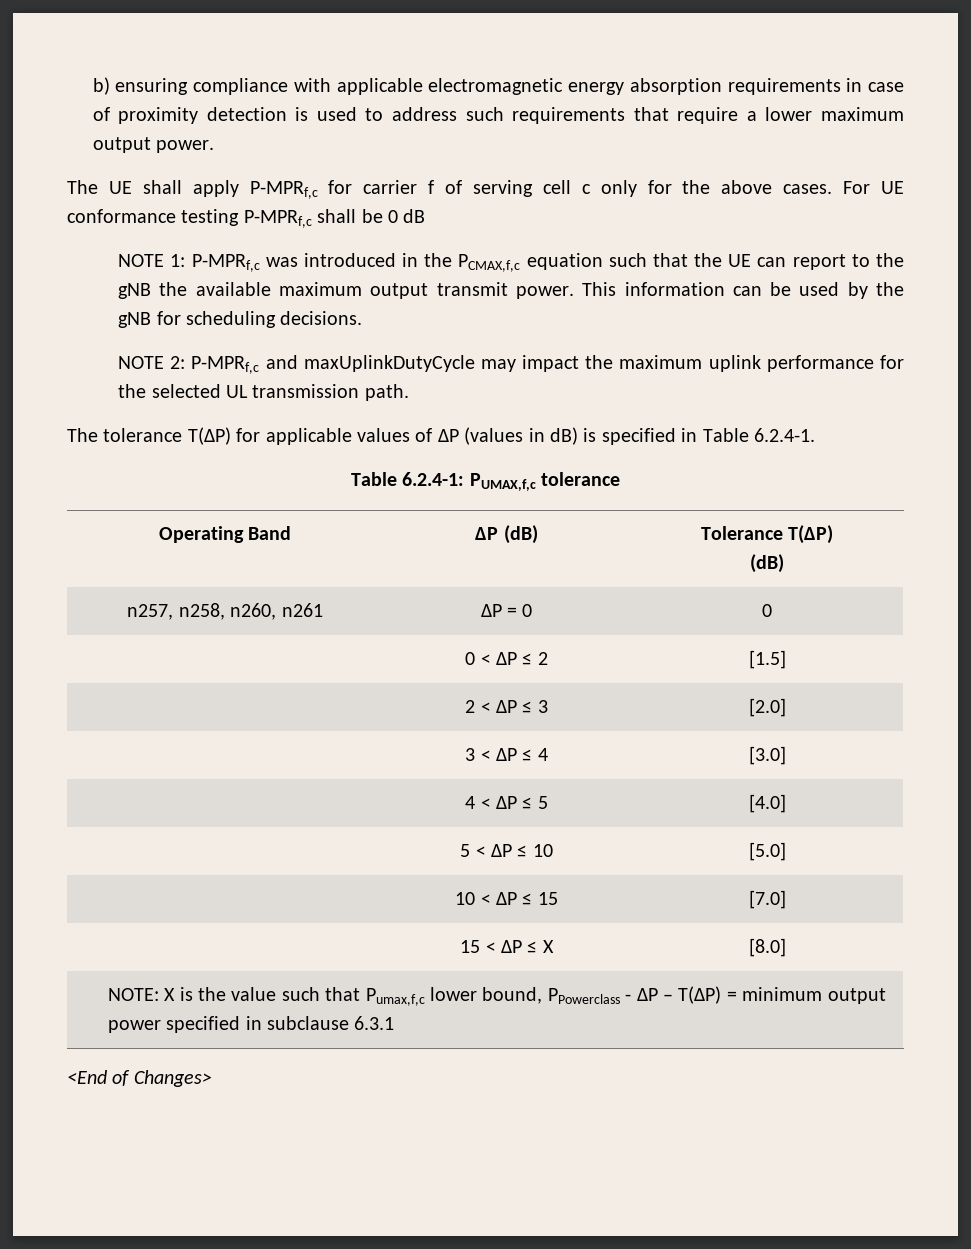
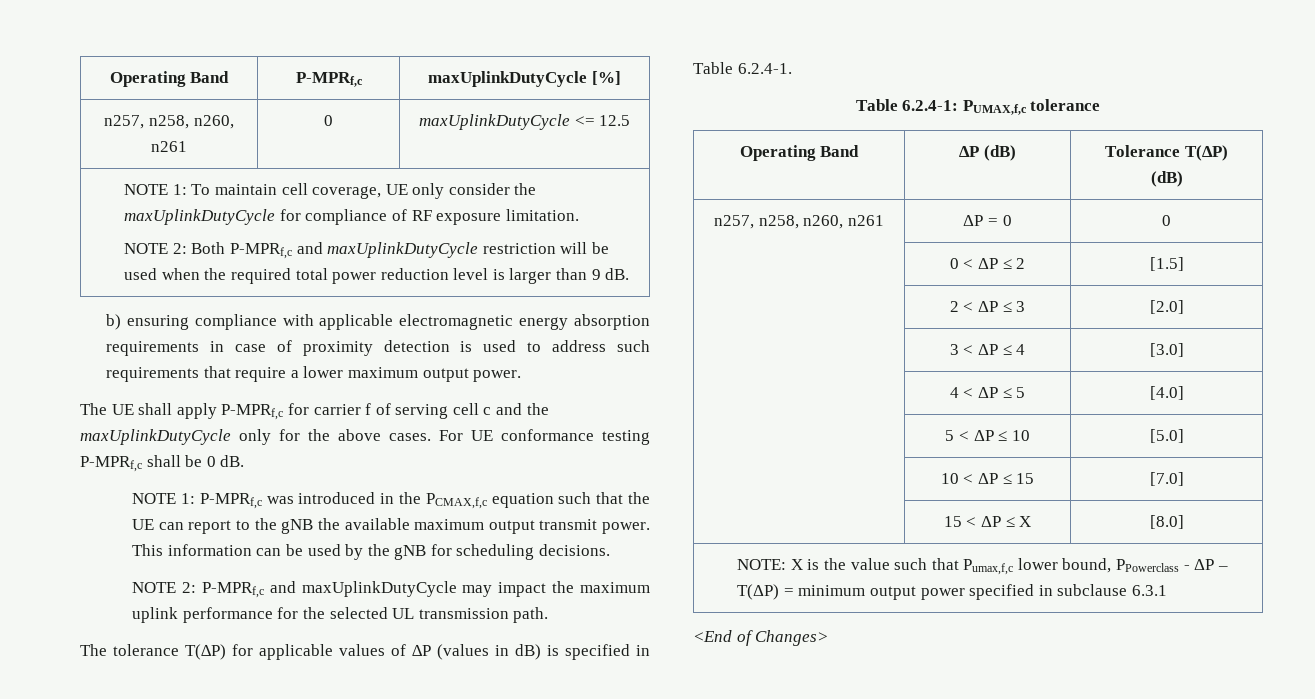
(92, 86) none -> [109,71,230,87] [295,72,363,87] [428,71,621,87] [104,115,234,129] [151,141,187,152] [324,115,333,126] [418,114,631,130] [124,183,537,199] [124,209,579,225] [124,242,609,259] [124,268,630,284] Operating Band | P-MPRf,c | maxUplinkDutyCycle [%] // n257, n258, n260, n261 | 0 | maxUplinkDutyCycle <= 12.5 // NOTE 1: To maintain cell coverage, UE only consider the maxUplinkDutyCycle for compliance of RF exposure limitation. // NOTE 2: Both P-MPRf,c and maxUplinkDutyCycle restriction will be used when the required total power reduction level is larger than 9 dB. //
(591, 189) none -> [496,403,549,415] [80,429,231,445] and the maxUplinkDutyCycle
[403,209,426,223] dB -> [220,455,245,467] dB.

